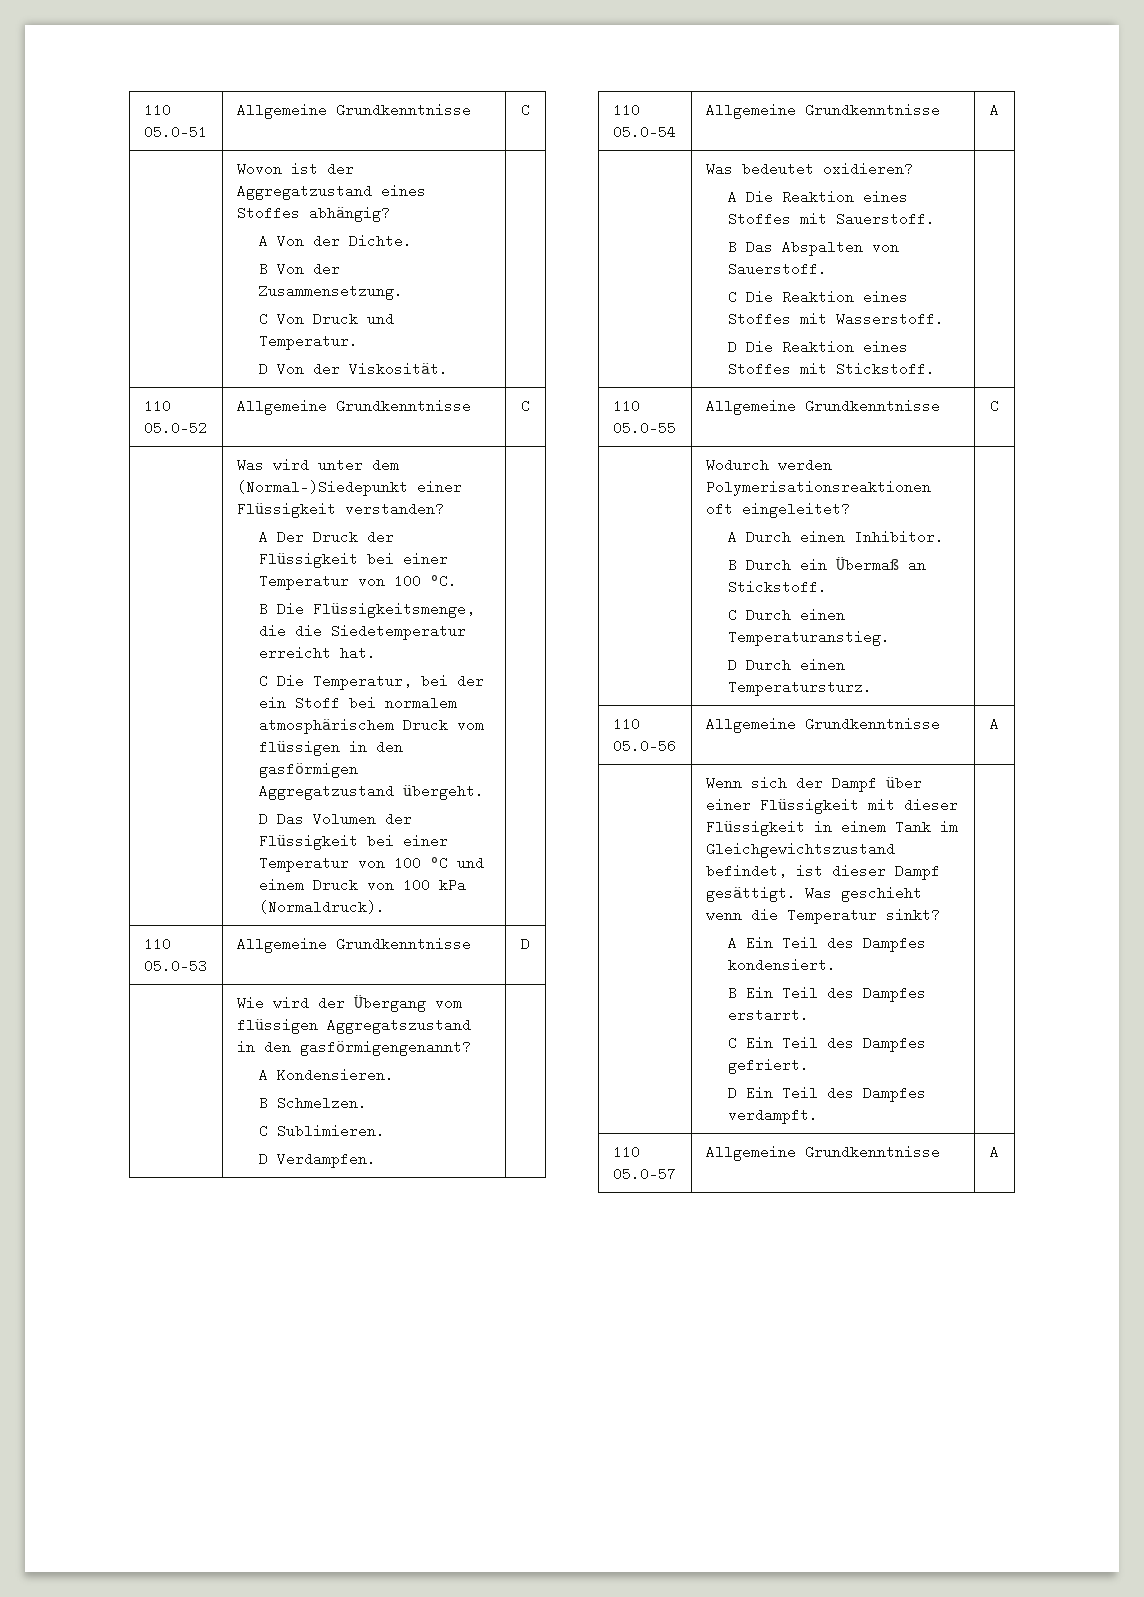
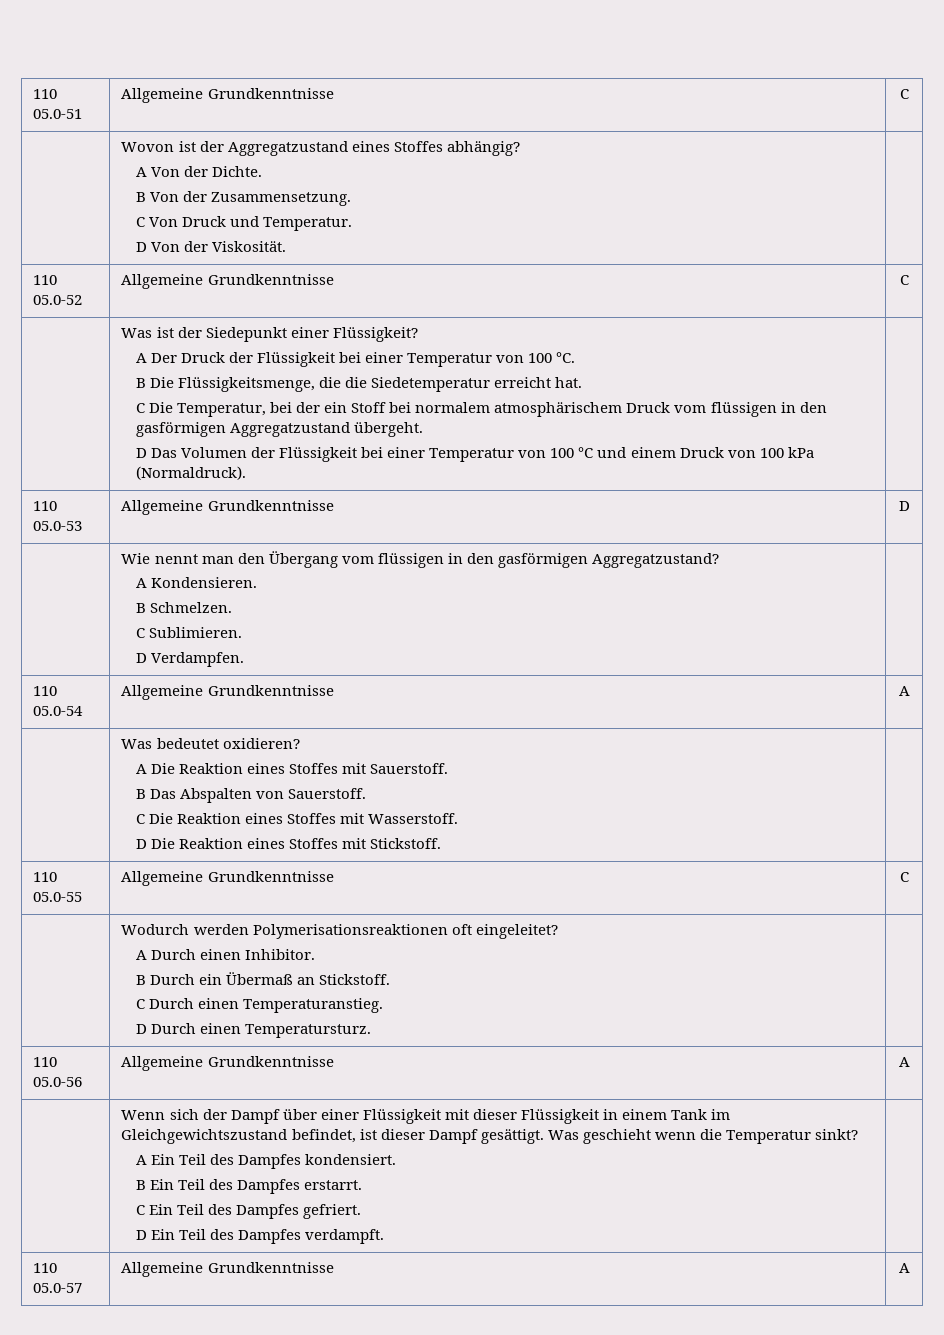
[272,458,399,472] [236,480,462,496] [236,502,444,518] wird unter dem (Normal-)Siedepunkt einer Flüssigkeit verstanden? -> [156,327,418,342] ist der Siedepunkt einer Flüssigkeit?
[272,996,345,1010] wird der -> [154,553,265,564] nennt man den
[326,1018,471,1034] [236,1040,471,1056] Aggregatszustand in den gasförmigengenannt? -> [447,553,719,568] in den gasförmigen Aggregatzustand?

